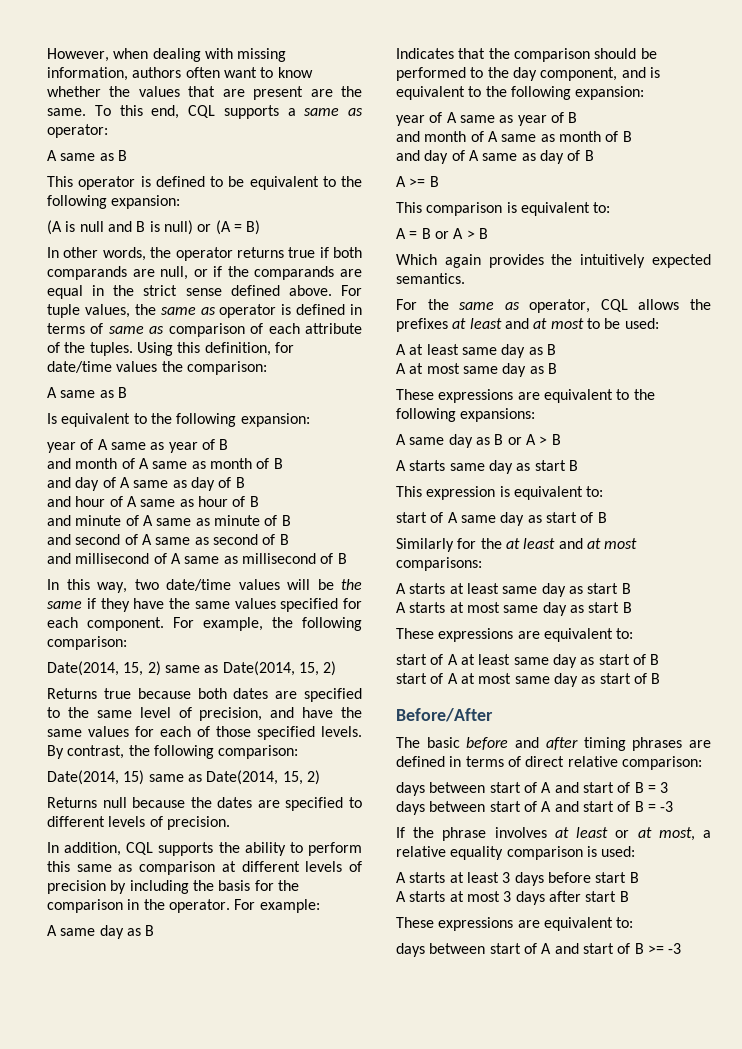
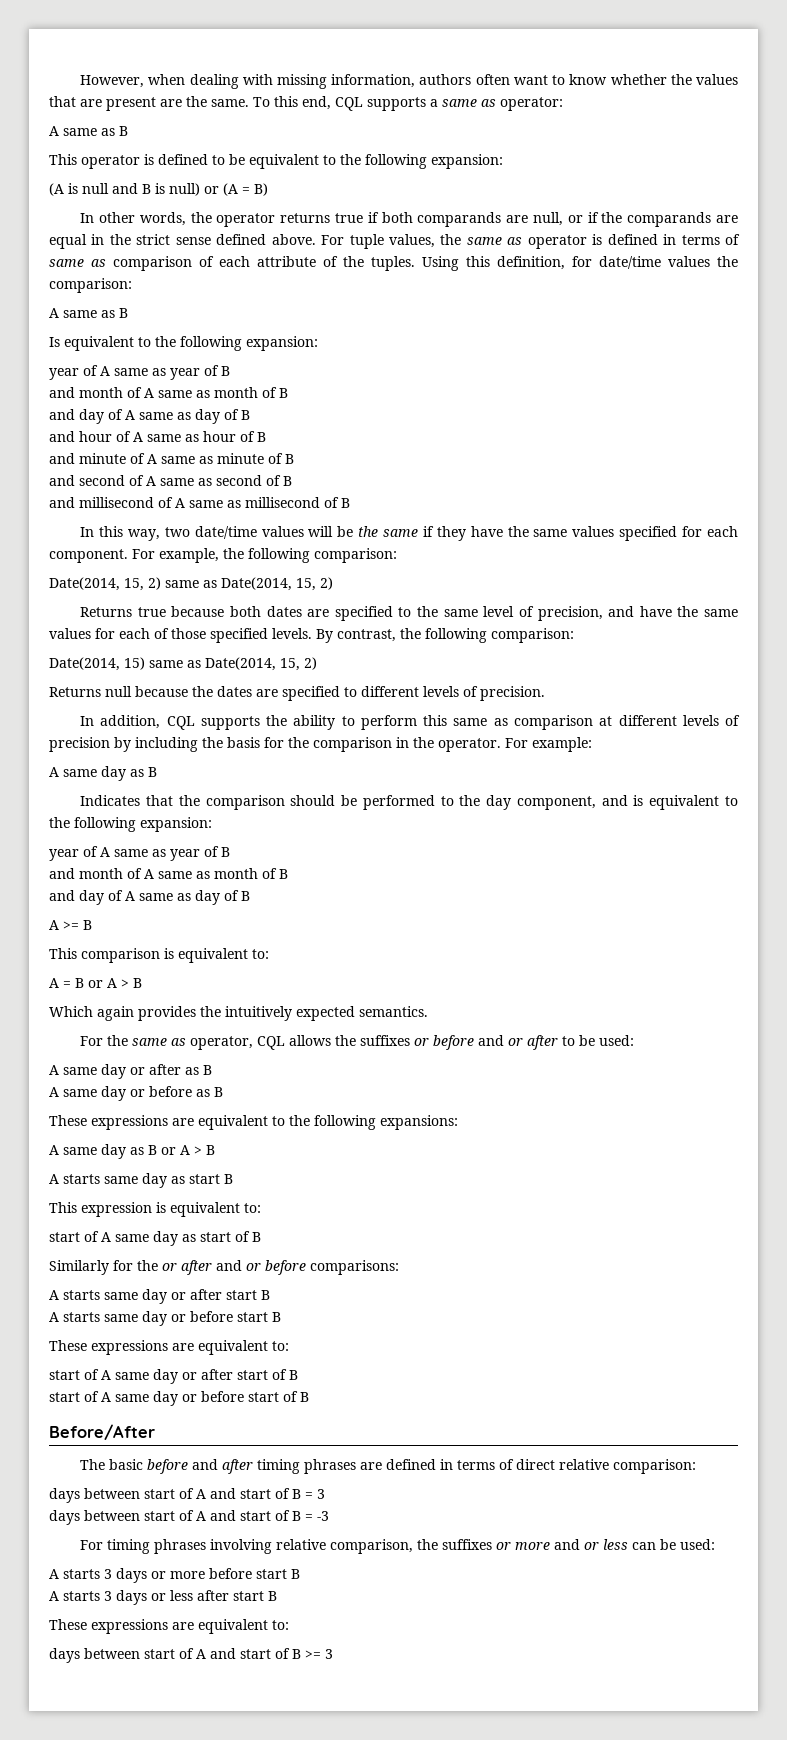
[396,318,584,332] prefixes at least and at most -> [360,1035,559,1050] suffixes or before and or after
[409,344,526,358] at least same day -> [63,1064,181,1079] same day or after
[409,363,527,377] at most same day -> [63,1086,192,1101] same day or before
[505,538,638,549] [396,557,482,571] [396,583,631,597] [396,602,584,616] at least and at most comparisons: // A starts at least same day as start B // A starts at most same day as -> [162,1260,399,1275] [49,1289,270,1304] [49,1311,233,1326] or after and or before comparisons: // A starts same day or after start B // A starts same day or before
[460,654,595,668] at least same day as -> [115,1369,233,1384] same day or after
[460,673,596,687] at most same day as -> [115,1391,244,1406] same day or before
[396,827,711,841] [396,846,597,860] If the phrase involves at least or at most, a relative equality comparison is -> [80,1539,677,1554] For timing phrases involving relative comparison, the suffixes or more and or less can be
[449,872,544,886] at least 3 days -> [104,1568,205,1583] 3 days or more
[449,891,545,905] at most 3 days -> [104,1590,193,1605] 3 days or less
[668,943,682,954] -3 -> [325,1649,333,1659] 3

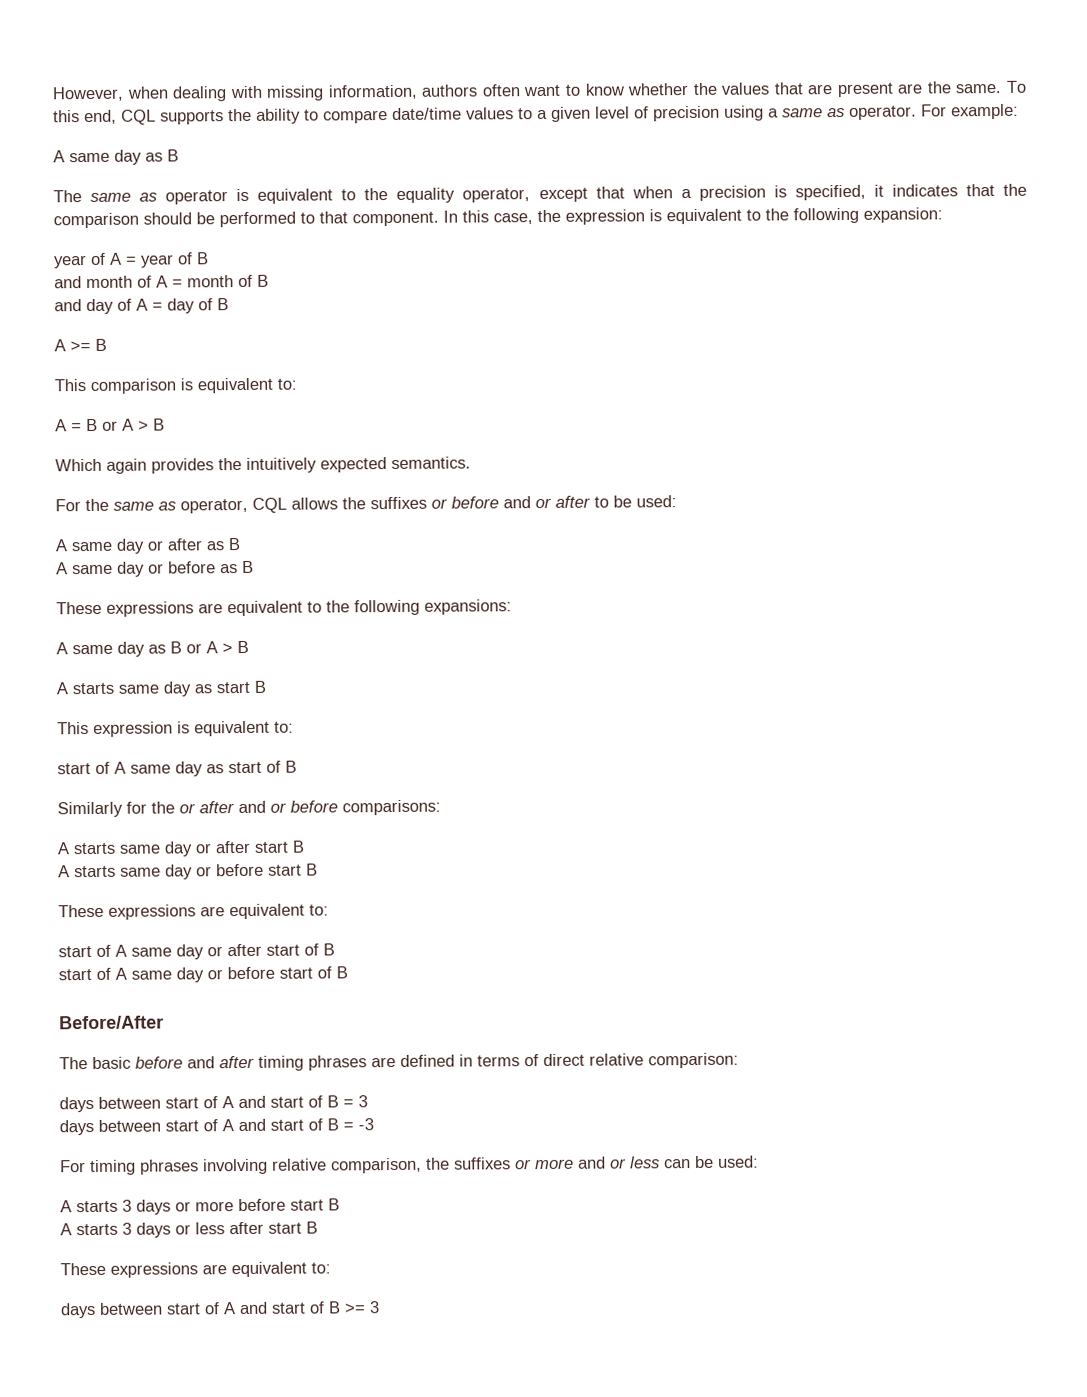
[430,97,563,111] [49,126,128,136] [49,154,503,169] [49,183,268,196] [80,212,739,227] [49,234,741,249] [49,256,738,271] [49,278,132,293] [49,308,128,318] [49,336,318,351] [49,365,230,380] [49,387,288,398] [49,409,250,424] [49,431,266,442] [49,453,294,464] [49,475,292,486] [49,497,350,508] [80,526,738,541] [49,548,397,563] [49,577,333,591] [80,606,739,621] [49,628,574,643] [49,657,317,671] [49,686,545,701] [80,715,740,730] [49,737,434,752] a same as operator: // A same as B // This operator is defined to be equivalent to the following expansion: // (A is null and B is null) or (A = B) // In other words, the operator returns true if both comparands are null, or if the comparands are equal in the strict sense defined above. For tuple values, the same as operator is defined in terms of same as comparison of each attribute of the tuples. Using this definition, for date/time values the comparison: // A same as B // Is equivalent to the following expansion: // year of A same as year of B // and month of A same as month of B // and day of A same as day of B // and hour of A same as hour of B // and minute of A same as minute of B // and second of A same as second of B // and millisecond of A same as millisecond of B // In this way, two date/time values will be the same if they have the same values specified for each component. For example, the following comparison: // Date(2014, 15, 2) same as Date(2014, 15, 2) // Returns true because both dates are specified to the same level of precision, and have the same values for each of those specified levels. By contrast, the following comparison: // Date(2014, 15) same as Date(2014, 15, 2) // Returns null because the dates are specified to different levels of precision. // In addition, CQL supports the ability to perform this same as comparison at different levels of precision by including the basis for the comparison in the -> [228,105,845,124] the ability to compare date/time values to a given level of precision using a same as
[80,795,141,806] Indicates -> [53,184,958,205] The same as operator is equivalent to the equality operator, except that when a precision is specified, it indicates
[459,795,628,810] the day component, and -> [319,209,645,227] that component. In this case, the expression
[114,846,230,861] [49,868,288,879] [49,890,191,905] same as year of B // and month of A same as month of B // and day of A same as -> [126,252,209,268] [54,274,269,289] [54,298,163,315] = year of B // and month of A = month of B // and day of A =

